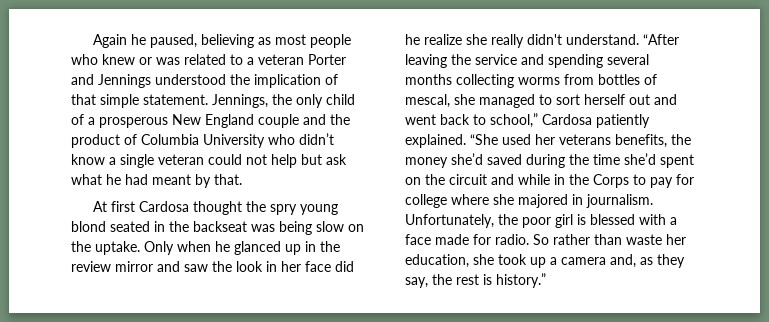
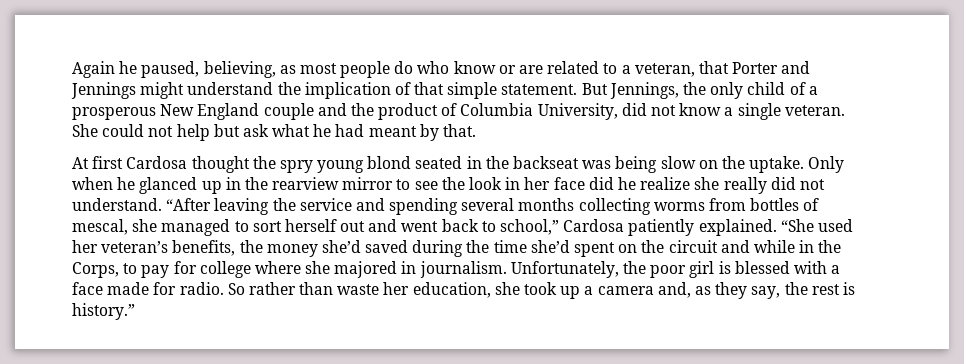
[200,34,254,48] believing -> [203,61,276,78] believing,
[71,54,180,65] who knew or was -> [394,61,544,74] do who know or are
[258,54,304,65] veteran -> [634,61,729,77] veteran, that
[155,74,226,85] understood -> [140,82,274,99] might understand
(208, 99) none -> [581,83,608,95] But
[203,133,334,148] University who didn’t -> [537,103,677,120] University, did not
[158,154,204,165] veteran -> [784,105,845,116] [72,124,98,137] veteran. She
[71,261,208,272] review mirror and saw -> [272,177,438,190] rearview mirror to see
[527,34,562,45] didn't -> [770,177,825,190] did not
[559,134,611,145] veterans -> [101,241,169,253] veteran’s
[593,174,629,188] Corps -> [72,262,119,278] Corps,

